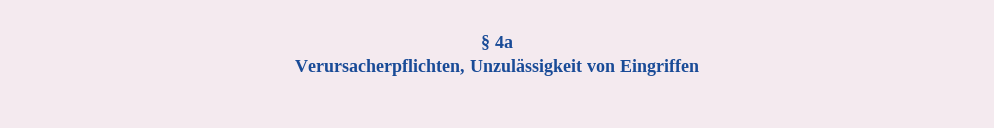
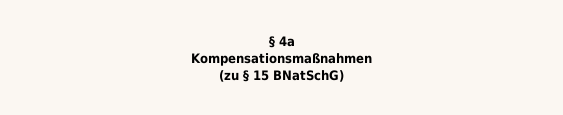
[295,58,699,76] Verursacherpflichten, Unzulässigkeit von Eingriffen -> [191,53,372,66] [219,70,344,82] Kompensationsmaßnahmen // (zu § 15 BNatSchG)

